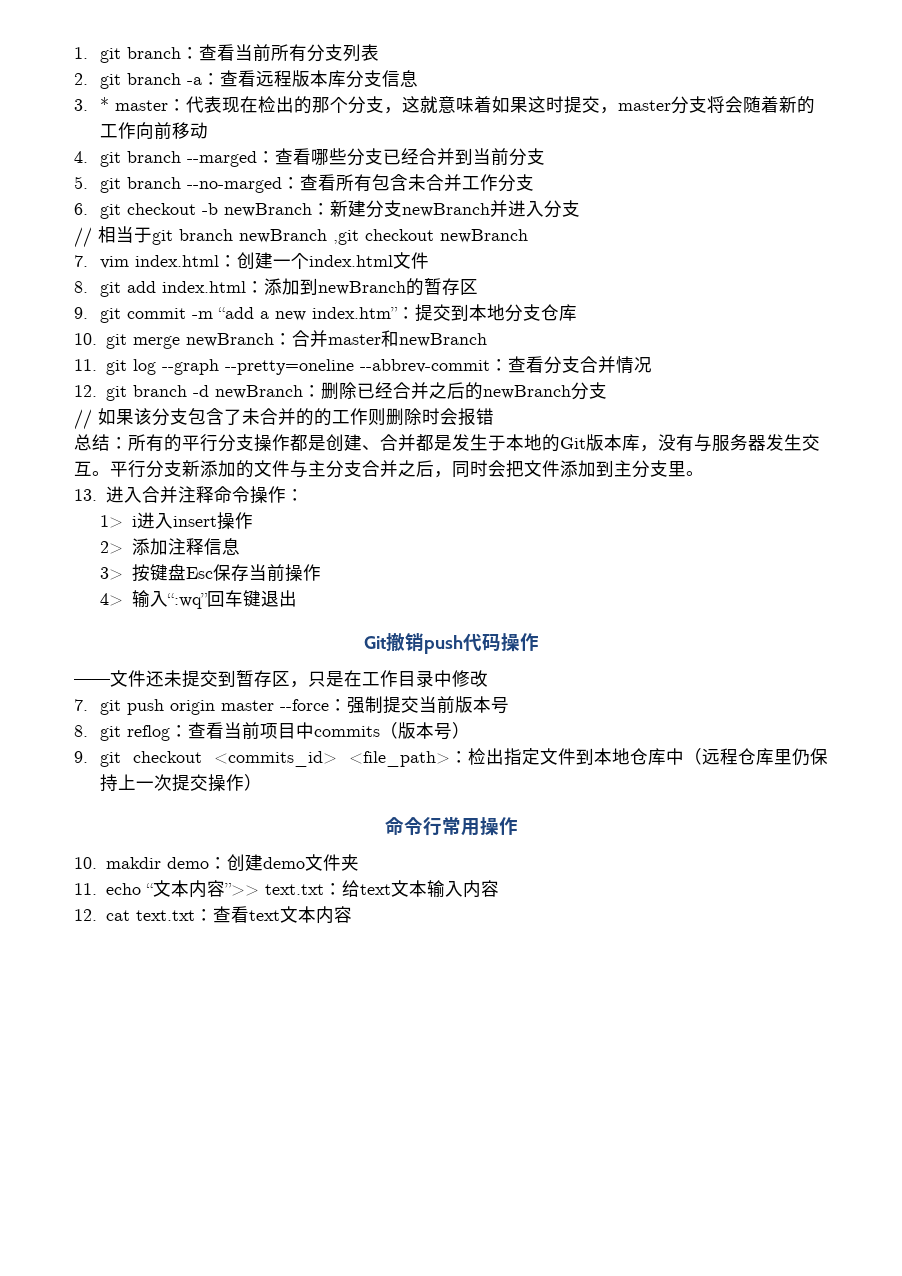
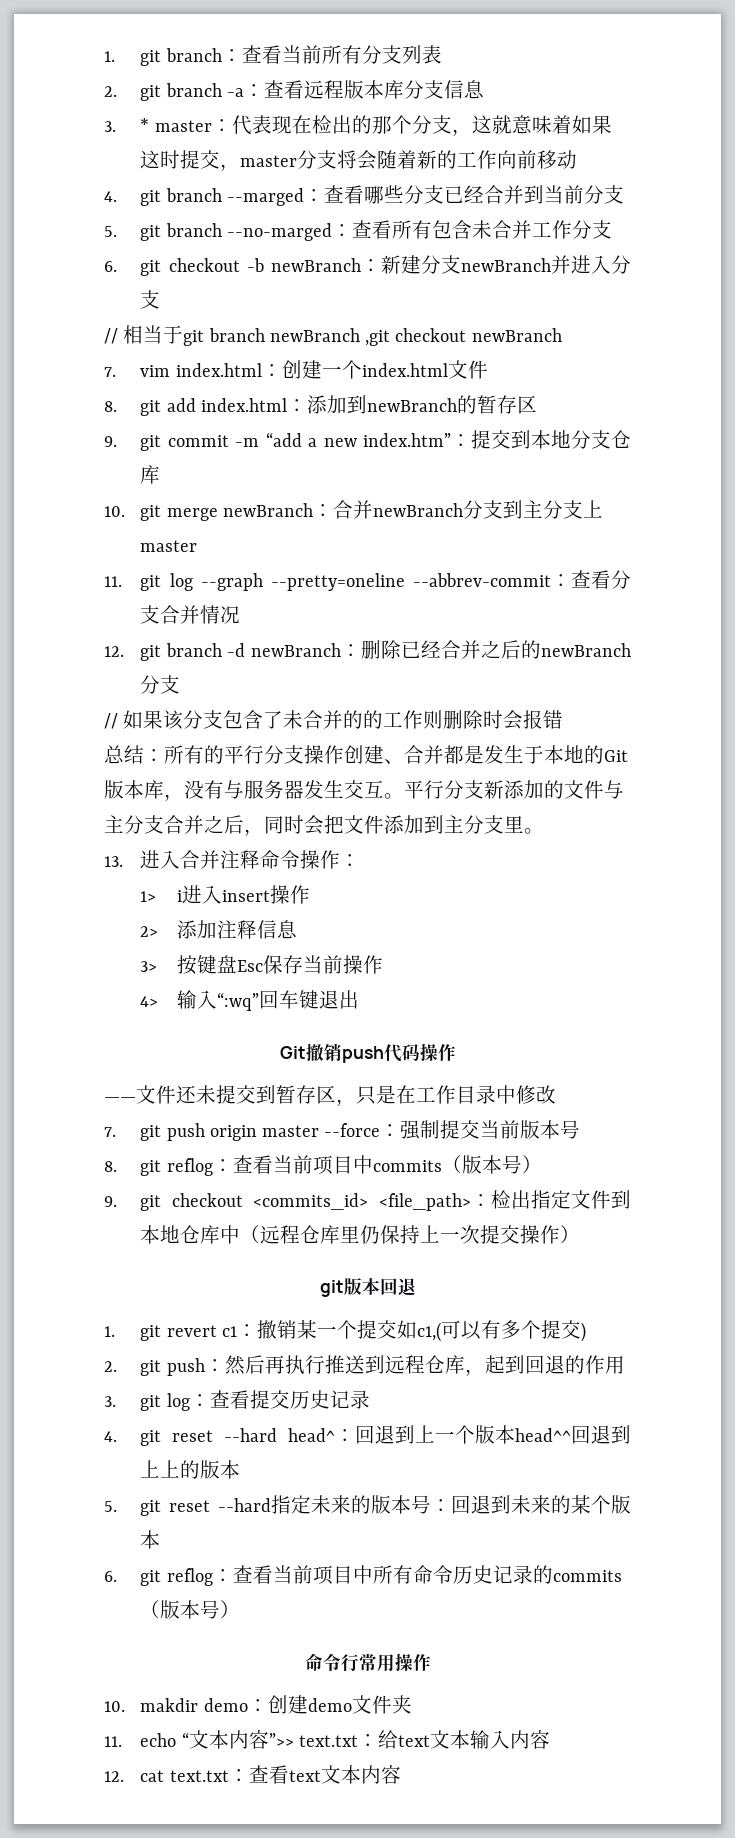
[327,330,487,347] master和newBranch -> [372,500,603,519] [140,540,198,552] newBranch分支到主分支上master
[290,434,326,451] 都是 -> (344, 754) none
(263, 782) none -> [319,1278,416,1297] [104,1320,586,1342] [104,1355,625,1376] [104,1390,370,1411] [104,1425,631,1446] [140,1460,241,1479] [104,1495,631,1516] [140,1530,161,1549] [104,1565,622,1586] [140,1600,241,1619] // git版本回退 // 1. git revert c1：撤销某一个提交如c1,(可以有多个提交) // 2. git push：然后再执行推送到远程仓库，起到回退的作用 // 3. git log：查看提交历史记录 // 4. git reset --hard head^：回退到上一个版本head^^回退到上上的版本 // 5. git reset --hard指定未来的版本号：回退到未来的某个版本 // 6. git reflog：查看当前项目中所有命令历史记录的commits（版本号）

